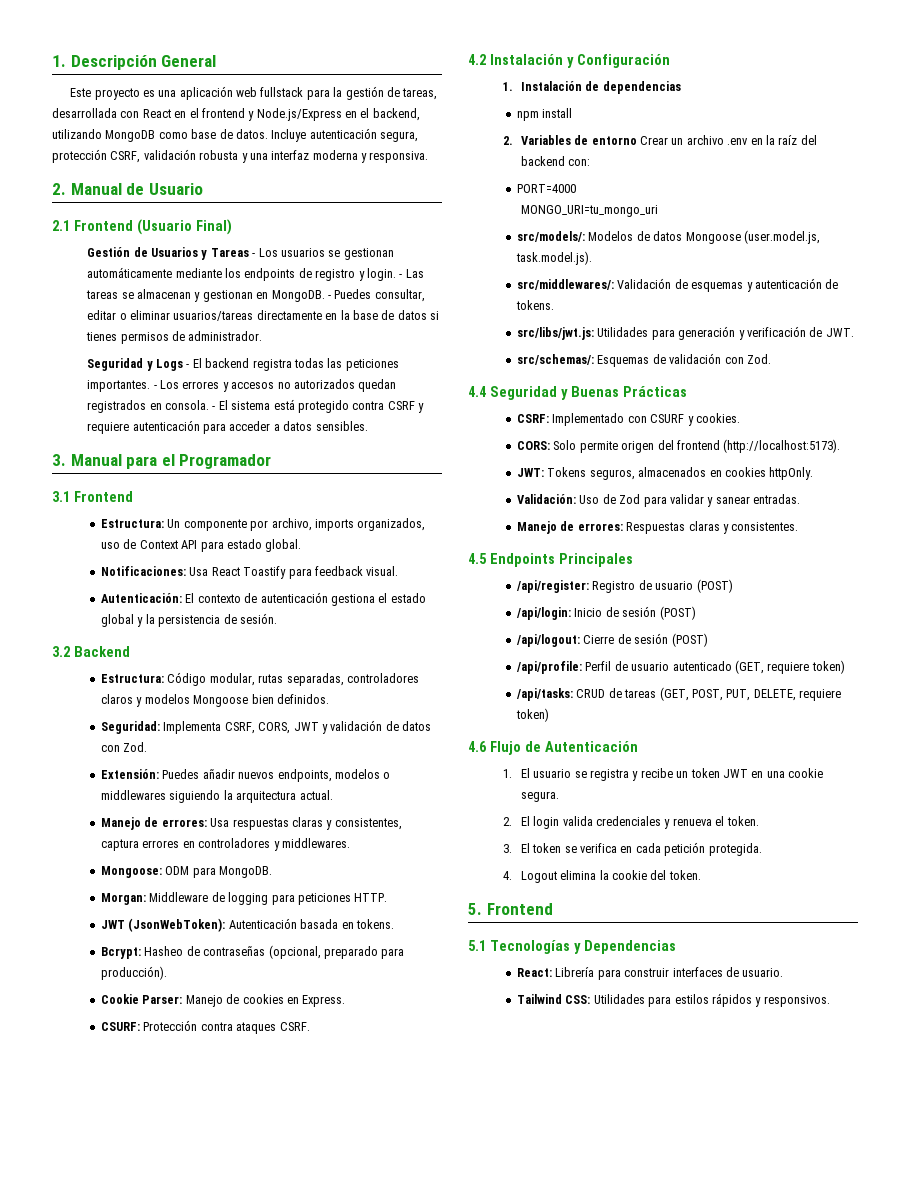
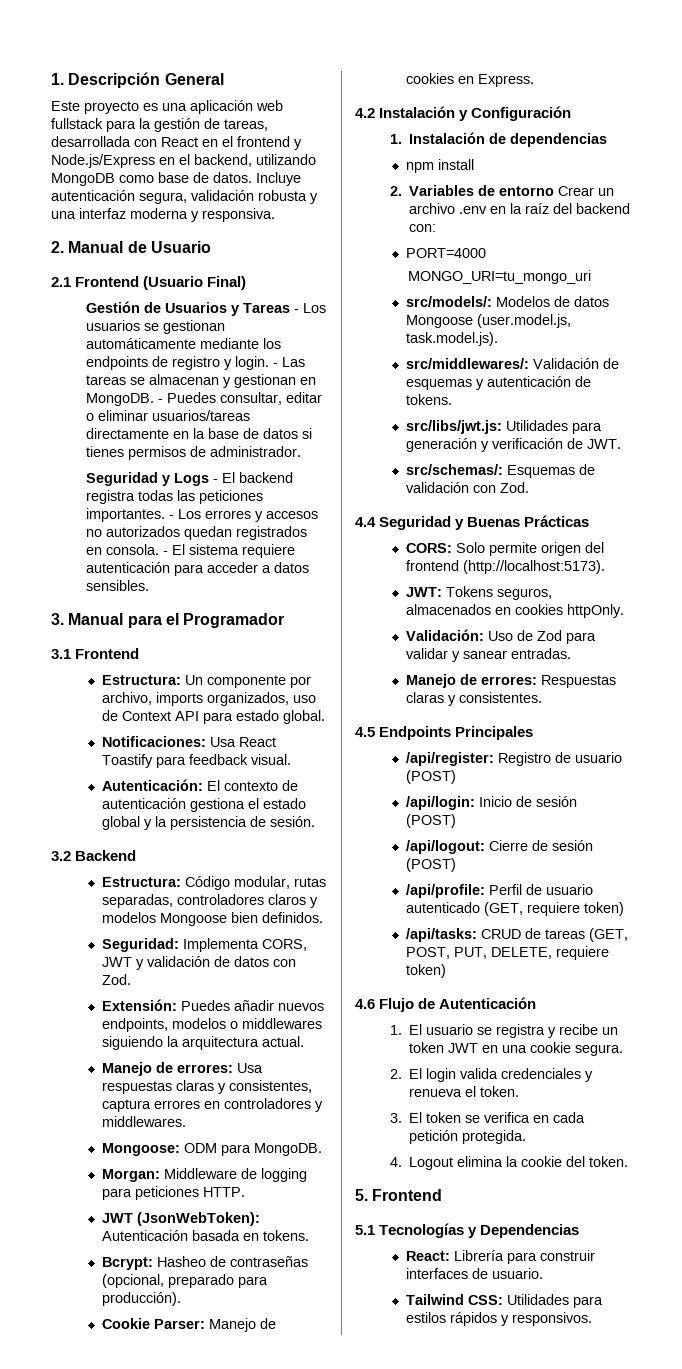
[52,149,141,163] protección CSRF, -> (187, 198) none
[273,399,424,413] está protegido contra CSRF y -> (240, 549) none
[224,722,255,734] CSRF, -> (260, 945) none
[100,1020,310,1034] // CSURF: Protección contra ataques CSRF. -> (535, 80) none
[516,413,740,426] // CSRF: Implementado con CSURF y cookies. -> (590, 521) none

